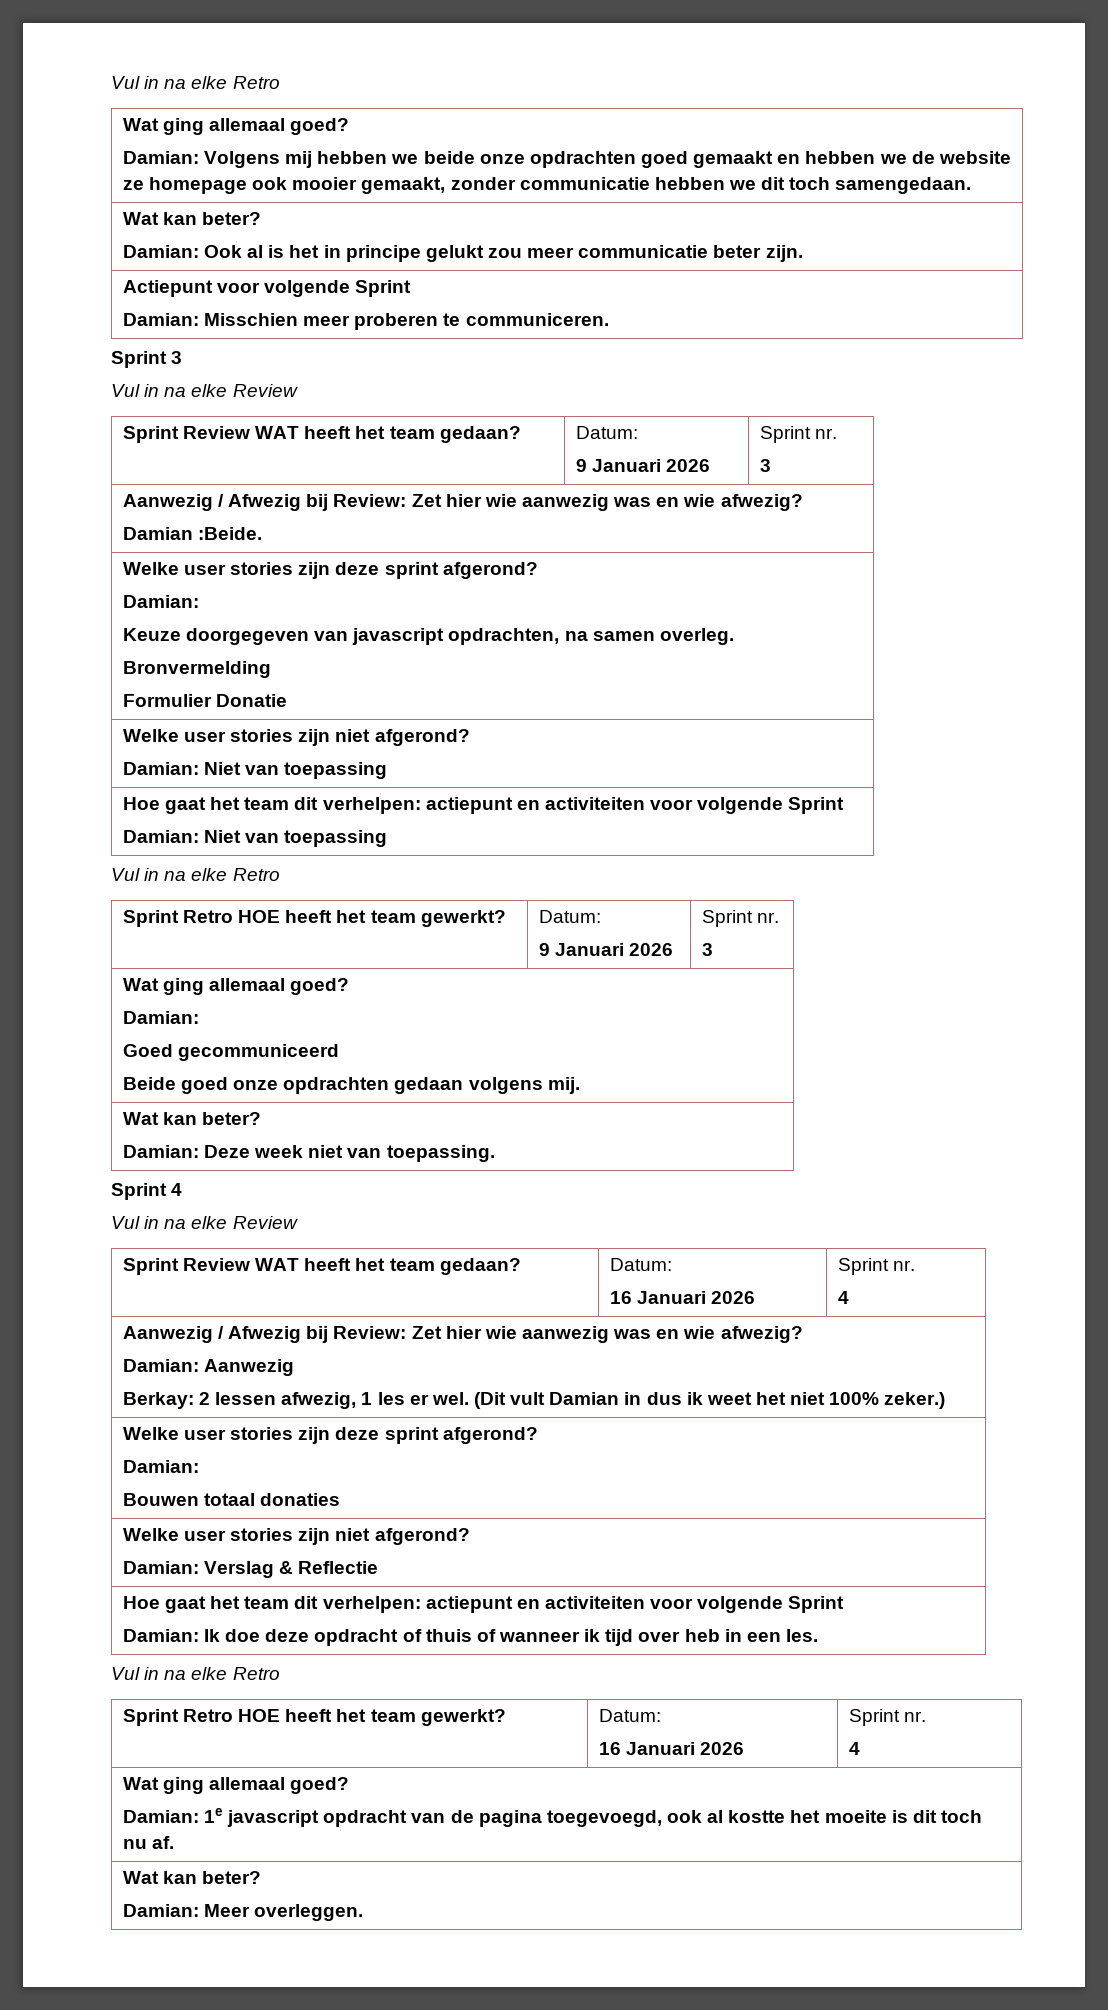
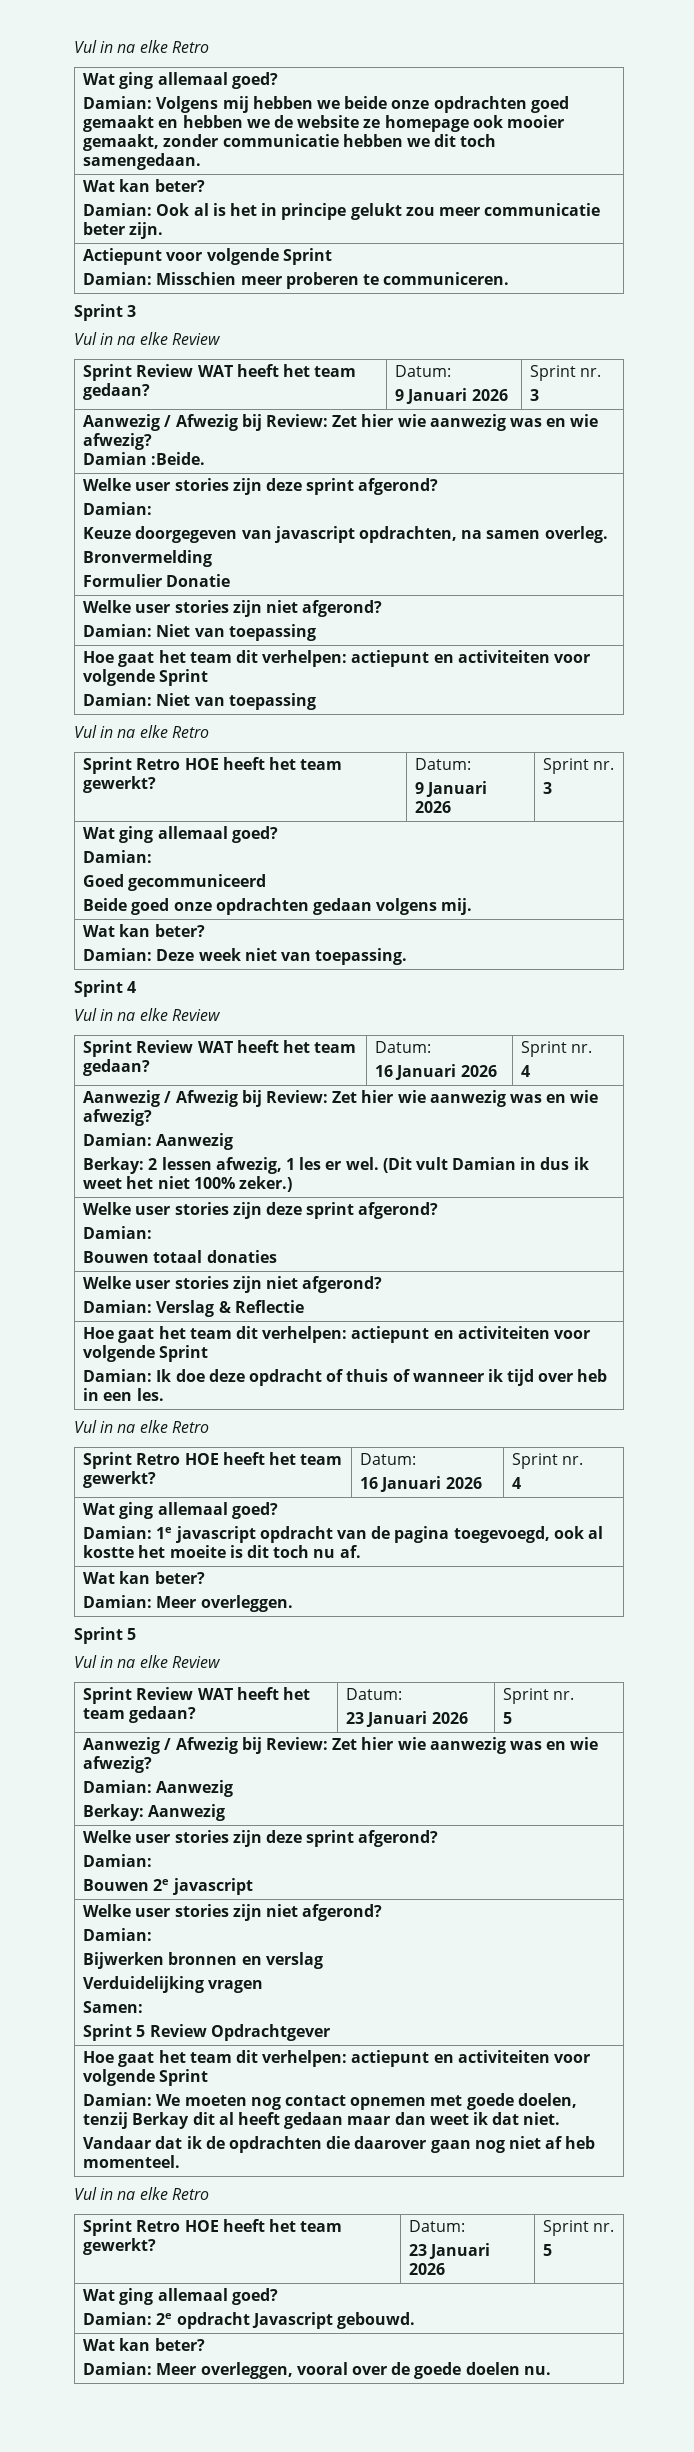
(364, 1912) none -> [74,1627,137,1644] [74,1655,221,1668] [83,1687,310,1704] [83,1706,197,1723] [346,1688,403,1700] [346,1711,468,1727] [503,1688,575,1704] [503,1712,513,1724] [83,1737,599,1754] [83,1756,153,1773] [83,1780,234,1797] [83,1804,226,1821] [83,1830,439,1847] [83,1854,153,1867] [83,1878,253,1895] [83,1904,383,1921] [83,1928,153,1941] [83,1952,323,1969] [83,1976,264,1993] [83,2001,144,2013] [83,2024,330,2041] [83,2050,590,2067] [83,2069,209,2086] [83,2093,577,2110] [83,2112,561,2129] [83,2136,596,2153] [83,2155,181,2168] [74,2187,209,2200] [83,2219,343,2236] [83,2238,157,2255] [409,2220,466,2232] [409,2243,491,2259] [409,2263,446,2275] [543,2220,615,2236] [543,2244,553,2256] [83,2288,278,2305] [83,2312,415,2329] [83,2338,205,2351] [83,2362,551,2379] // Sprint 5 // Vul in na elke Review // Sprint Review WAT heeft het team gedaan? | Datum: // 23 Januari 2026 | Sprint nr. // 5 // Aanwezig / Afwezig bij Review: Zet hier wie aanwezig was en wie afwezig? // Damian: Aanwezig // Berkay: Aanwezig // Welke user stories zijn deze sprint afgerond? // Damian: // Bouwen 2e javascript // Welke user stories zijn niet afgerond? // Damian: // Bijwerken bronnen en verslag // Verduidelijking vragen // Samen: // Sprint 5 Review Opdrachtgever // Hoe gaat het team dit verhelpen: actiepunt en activiteiten voor volgende Sprint // Damian: We moeten nog contact opnemen met goede doelen, tenzij Berkay dit al heeft gedaan maar dan weet ik dat niet. // Vandaar dat ik de opdrachten die daarover gaan nog niet af heb momenteel. // Vul in na elke Retro // Sprint Retro HOE heeft het team gewerkt? | Datum: // 23 Januari 2026 | Sprint nr. // 5 // Wat ging allemaal goed? // Damian: 2e opdracht Javascript gebouwd. // Wat kan beter? // Damian: Meer overleggen, vooral over de goede doelen nu.

